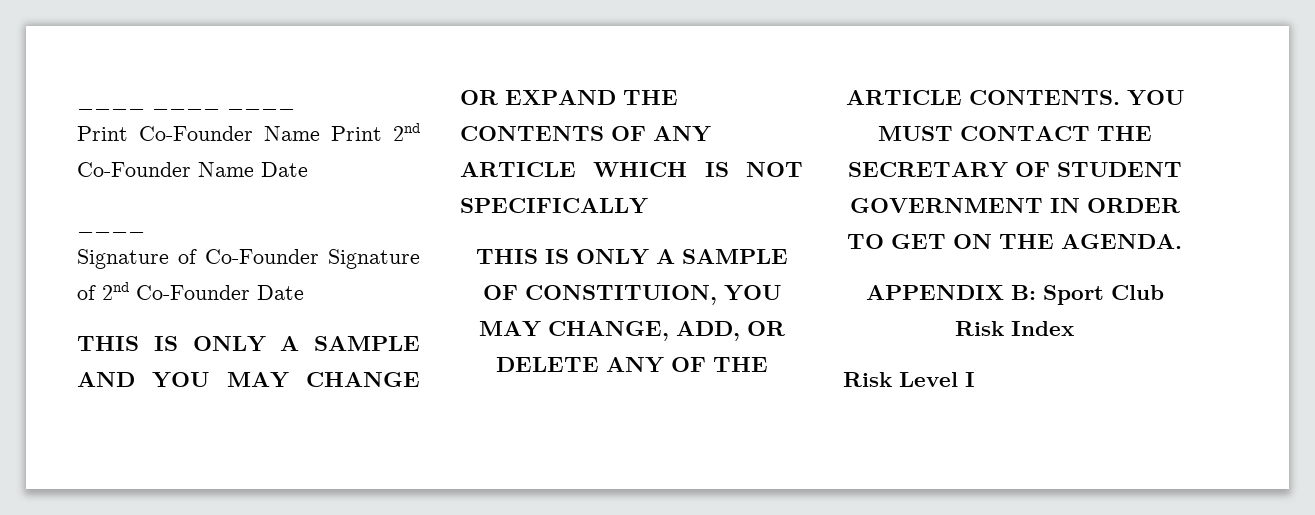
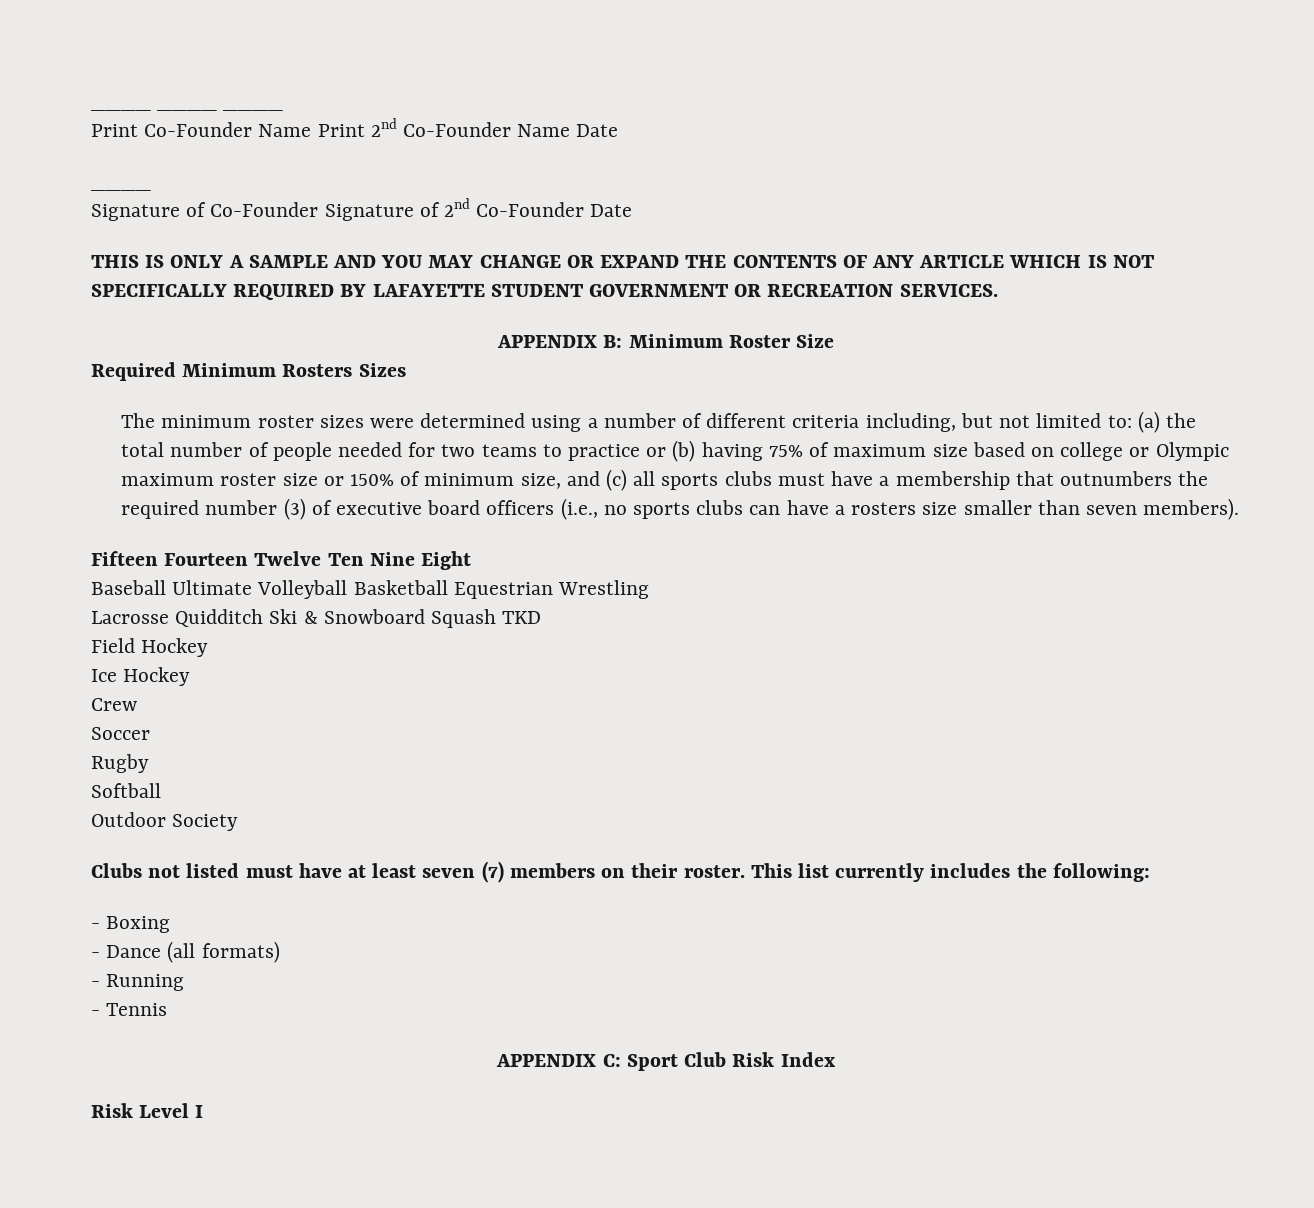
[475,249,788,265] [482,285,781,305] [478,321,785,341] [495,357,768,373] [845,90,1184,106] [877,126,1152,141] [847,162,1182,178] [849,198,1180,213] [847,234,1182,249] [865,285,1036,300] // THIS IS ONLY A SAMPLE OF CONSTITUION, YOU MAY CHANGE, ADD, OR DELETE ANY OF THE ARTICLE CONTENTS. YOU MUST CONTACT THE SECRETARY OF STUDENT GOVERNMENT IN ORDER TO GET ON THE AGENDA. // APPENDIX B: -> [233,284,998,301] [497,334,834,348] [91,362,406,381] [121,411,1196,433] [121,440,1229,462] [121,469,1209,491] [121,498,1240,520] [91,551,472,570] [91,580,650,599] [91,609,542,628] [91,638,209,657] [91,667,191,686] [91,698,137,711] [91,727,150,740] [91,754,149,773] [91,783,161,798] [91,812,239,831] [91,861,1150,883] [91,916,171,933] [91,941,280,963] [91,974,185,991] [91,1003,168,1016] [496,1054,621,1067] REQUIRED BY LAFAYETTE STUDENT GOVERNMENT OR RECREATION SERVICES. // APPENDIX B: Minimum Roster Size // Required Minimum Rosters Sizes // The minimum roster sizes were determined using a number of different criteria including, but not limited to: (a) the total number of people needed for two teams to practice or (b) having 75% of maximum size based on college or Olympic maximum roster size or 150% of minimum size, and (c) all sports clubs must have a membership that outnumbers the required number (3) of executive board officers (i.e., no sports clubs can have a rosters size smaller than seven members). // Fifteen Fourteen Twelve Ten Nine Eight // Baseball Ultimate Volleyball Basketball Equestrian Wrestling // Lacrosse Quidditch Ski & Snowboard Squash TKD // Field Hockey // Ice Hockey // Crew // Soccer // Rugby // Softball // Outdoor Society // Clubs not listed must have at least seven (7) members on their roster. This list currently includes the following: // - Boxing // - Dance (all formats) // - Running // - Tennis // APPENDIX C:

